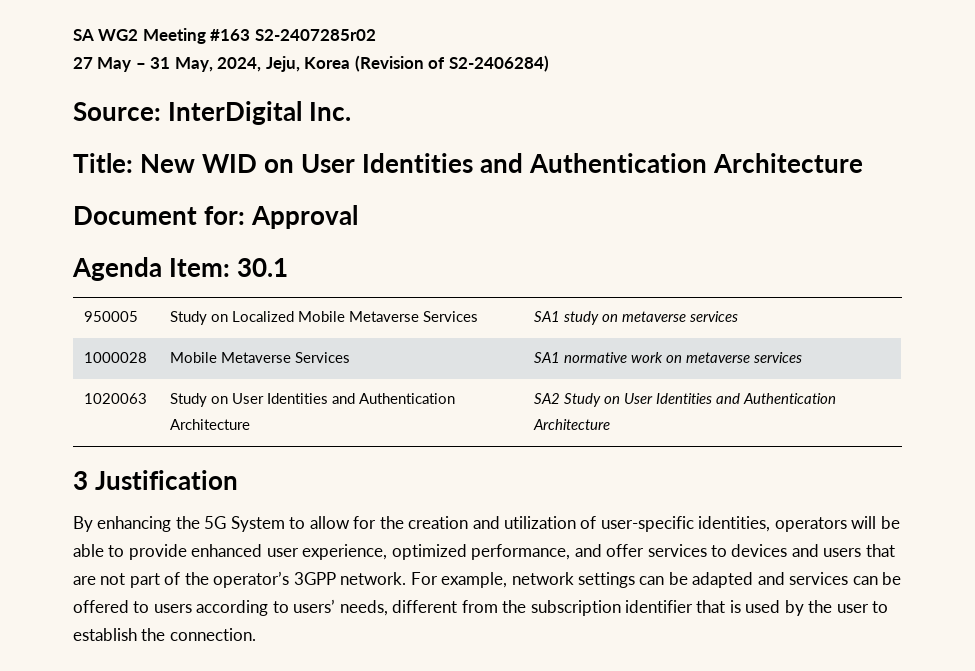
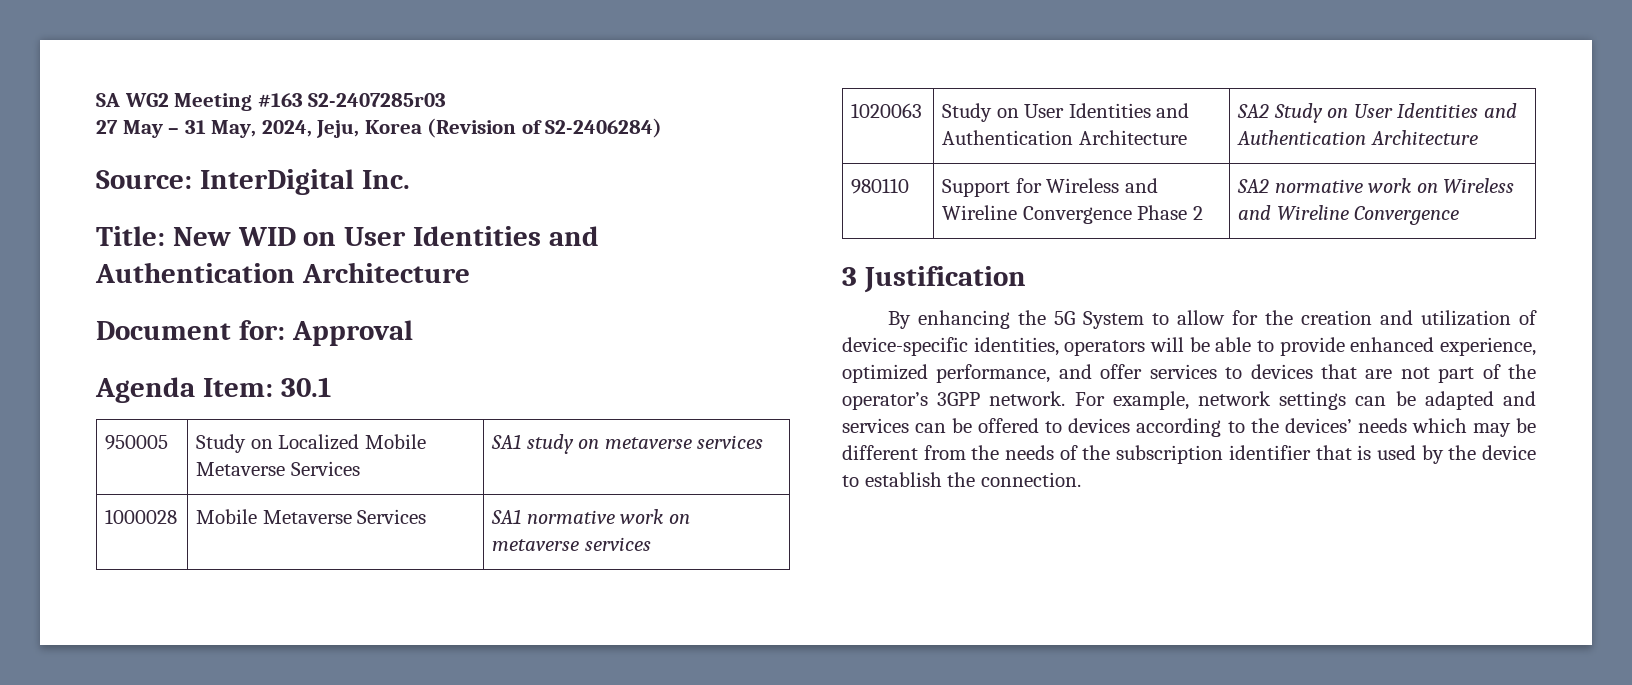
[254,29,376,41] S2-2407285r02 -> [308,93,447,107] S2-2407285r03
(611, 424) none -> [851,178,910,194] [942,178,1158,197] [942,205,1203,224] [1237,178,1515,193] [1238,205,1460,225] // 980110 | Support for Wireless and Wireline Convergence Phase 2 | SA2 normative work on Wireless and Wireline Convergence
[600,516,694,532] user-specific -> [842,337,968,356] device-specific
[266,548,299,557] user -> (1435, 344) none
[791,544,862,557] and users -> (1313, 371) none
[153,604,192,613] users -> [1068,418,1131,433] devices
[293,599,498,616] users’ needs, different from -> [1250,418,1537,437] [842,445,1078,460] the devices’ needs which may be different from the needs of
[836,604,869,613] user -> [1482,445,1537,460] device

